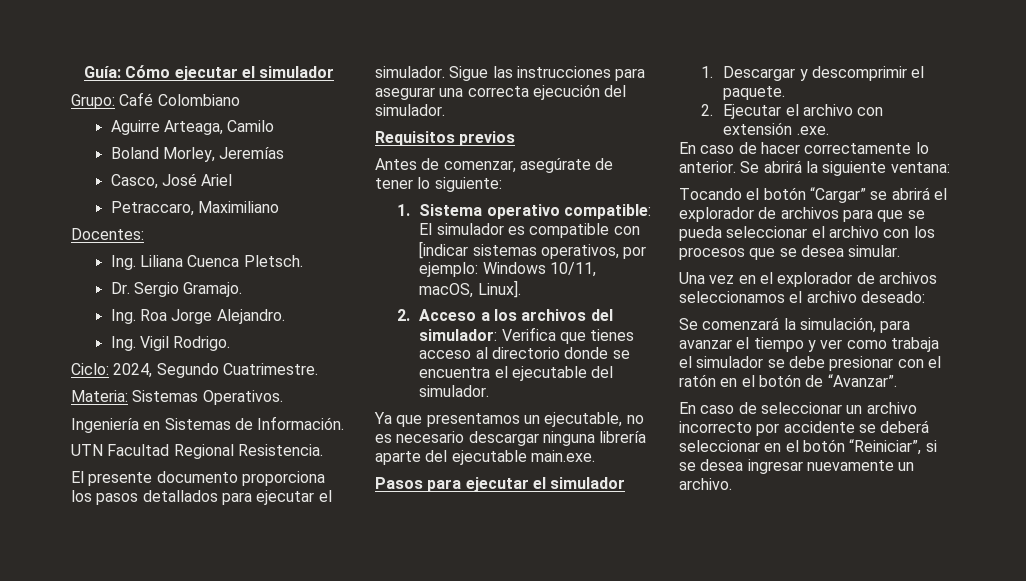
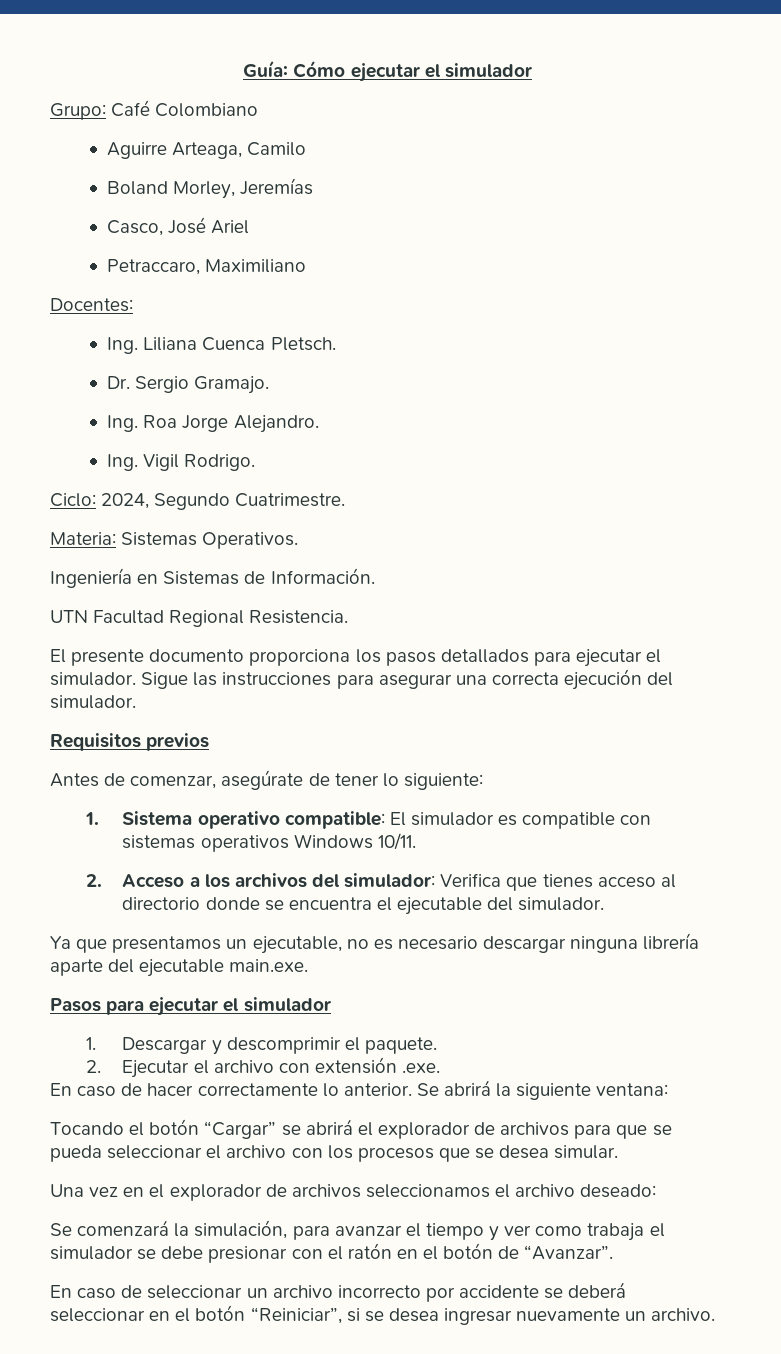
[419,241,647,259] [419,262,596,277] [419,280,521,298] [indicar sistemas operativos, por ejemplo: Windows 10/11, macOS, Linux]. -> [122,833,416,852] sistemas operativos Windows 10/11.

